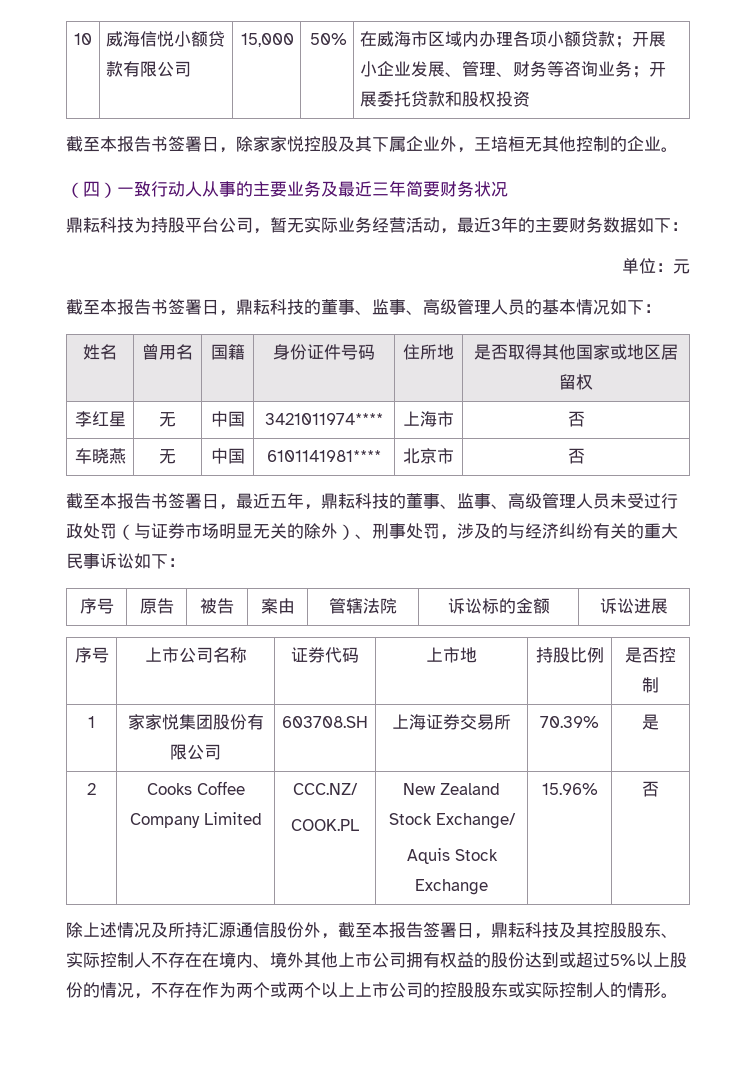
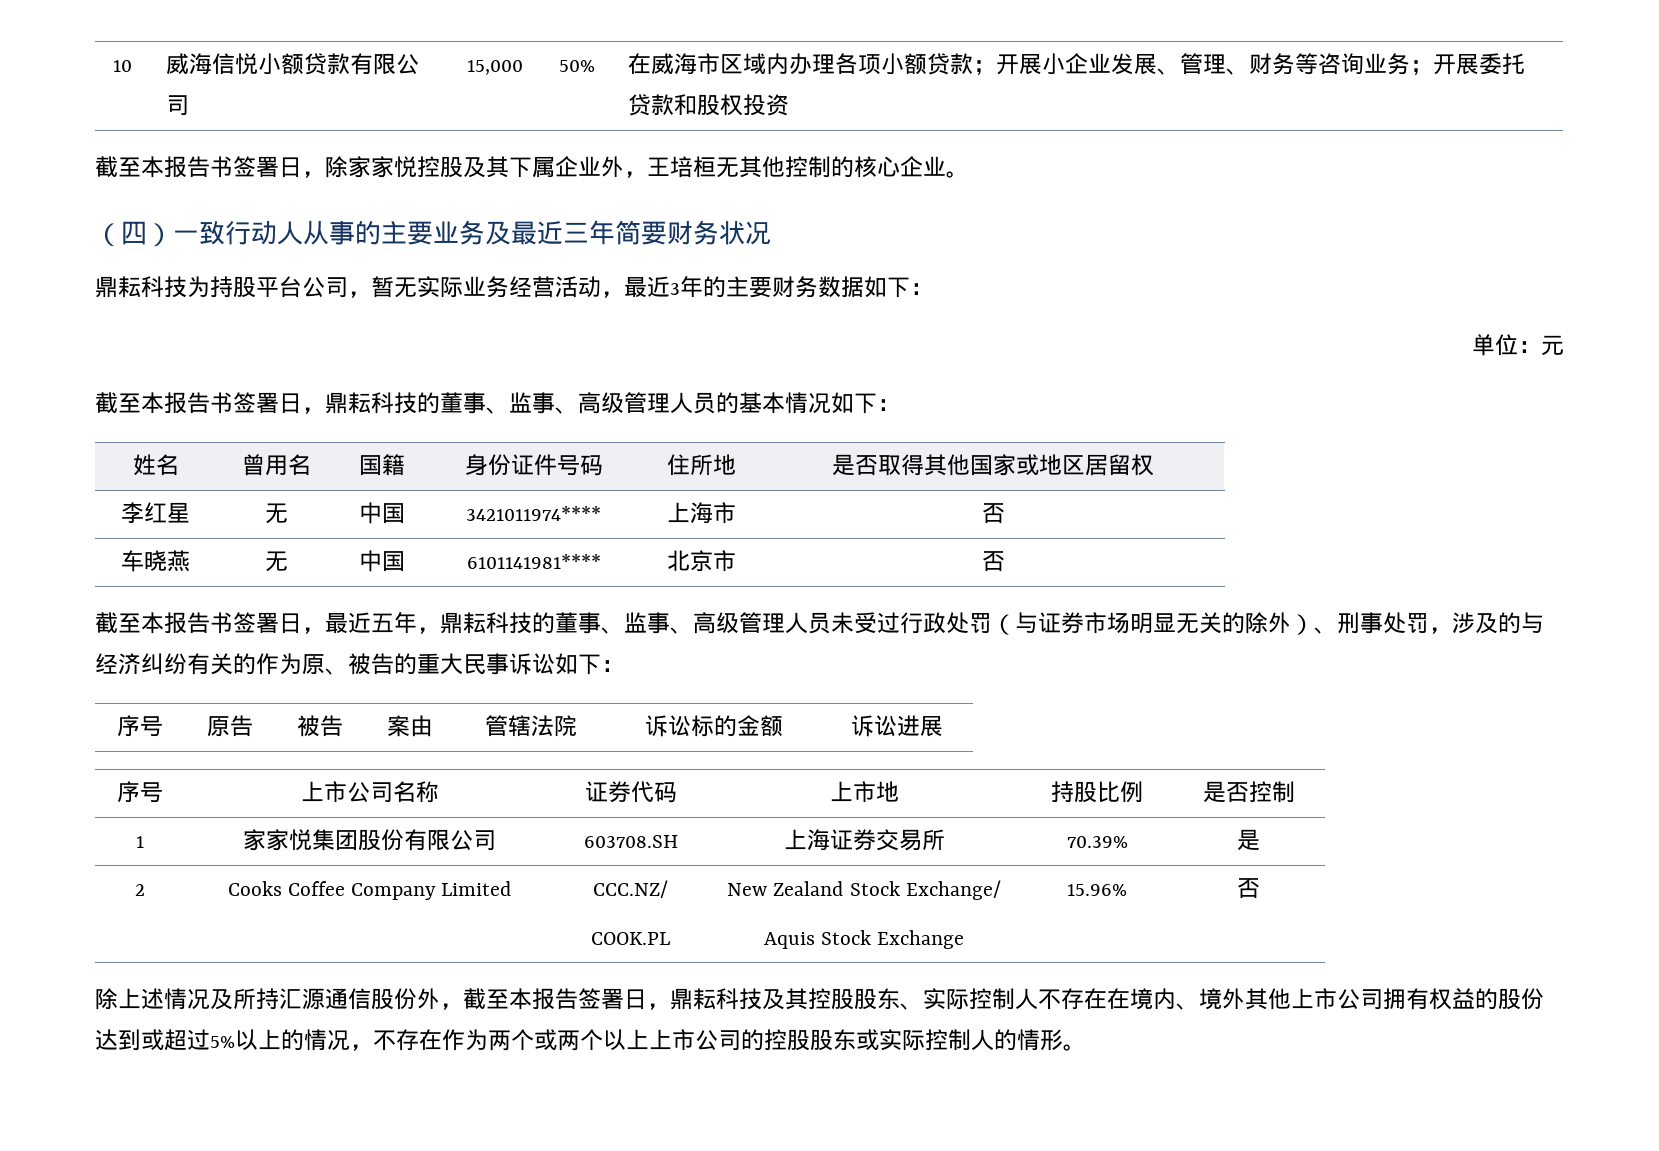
(627, 144) none -> [854,156,900,178] 核心
(644, 531) none -> [256,653,417,675] 作为原、被告的
[670,952,687,968] [66,982,83,998] 股份 -> (281, 1039) none

